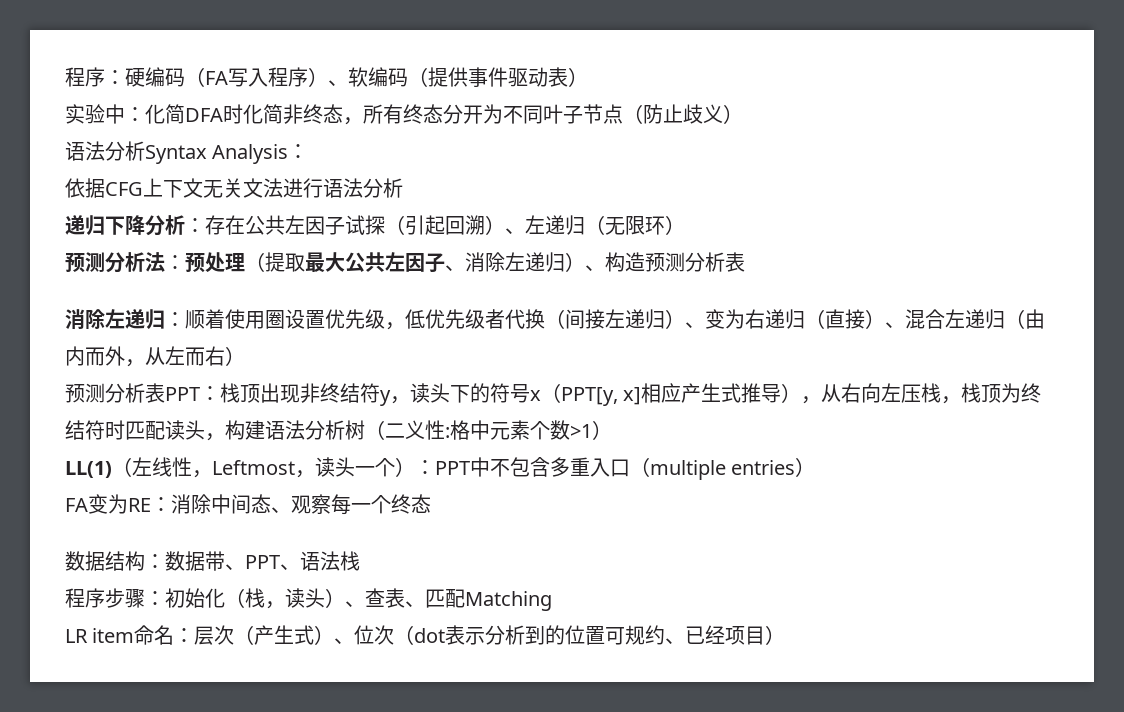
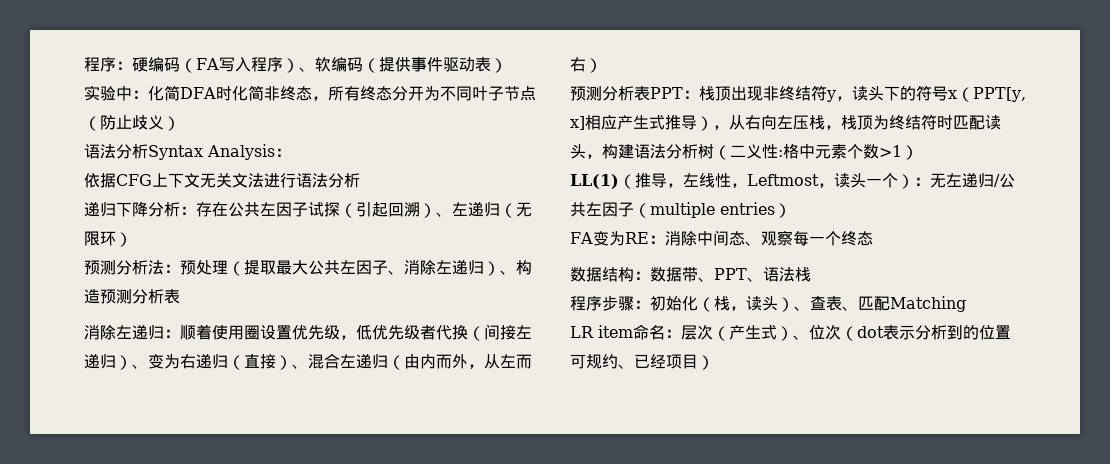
(132, 467) none -> [635,173,683,188] 推导，
[435,457,630,477] PPT中不包含多重入口 -> [930,173,1015,188] [570,202,634,217] 无左递归/公共左因子

